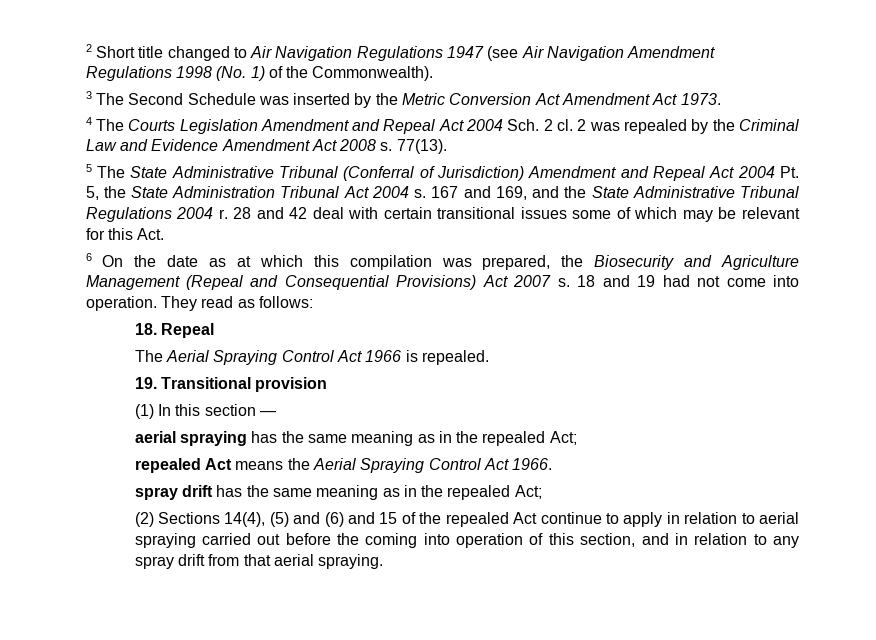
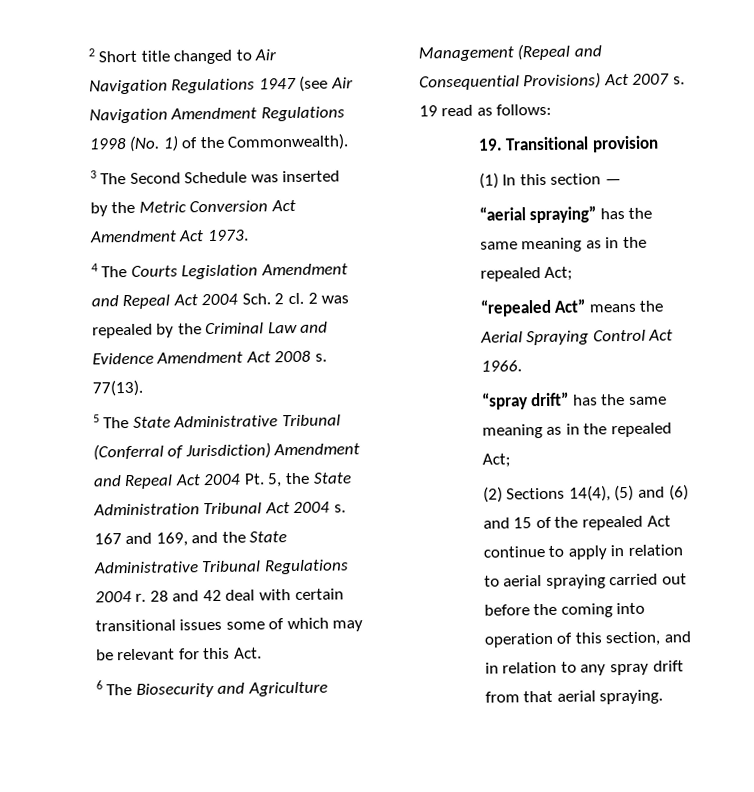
[102,255,584,270] On the date as at which this compilation was prepared, the -> [106,683,133,696] The
[577,275,799,287] [85,296,313,311] [134,323,214,338] [134,350,489,365] 18 and 19 had not come into operation. They read as follows: // 18. Repeal // The Aerial Spraying Control Act 1966 is repealed. -> [418,103,553,117] 19 read as follows:
[134,431,577,446] [134,458,232,473] aerial spraying has the same meaning as in the repealed Act; // repealed Act -> [478,205,653,224] [479,236,647,253] [479,266,574,282] [479,298,587,317] “aerial spraying” has the same meaning as in the repealed Act; // “repealed Act”
[134,485,213,500] spray drift -> [480,391,570,410] “spray drift”

